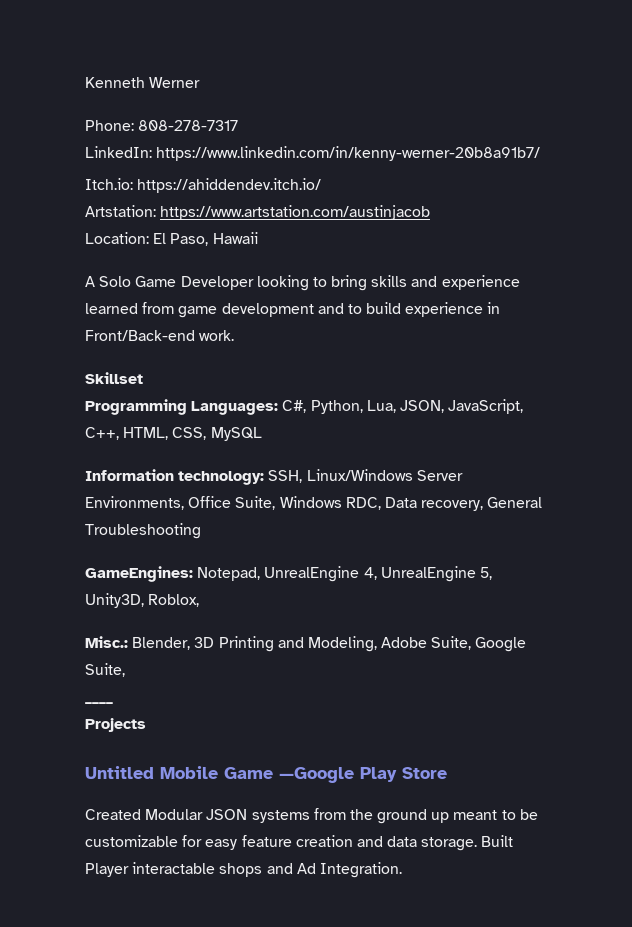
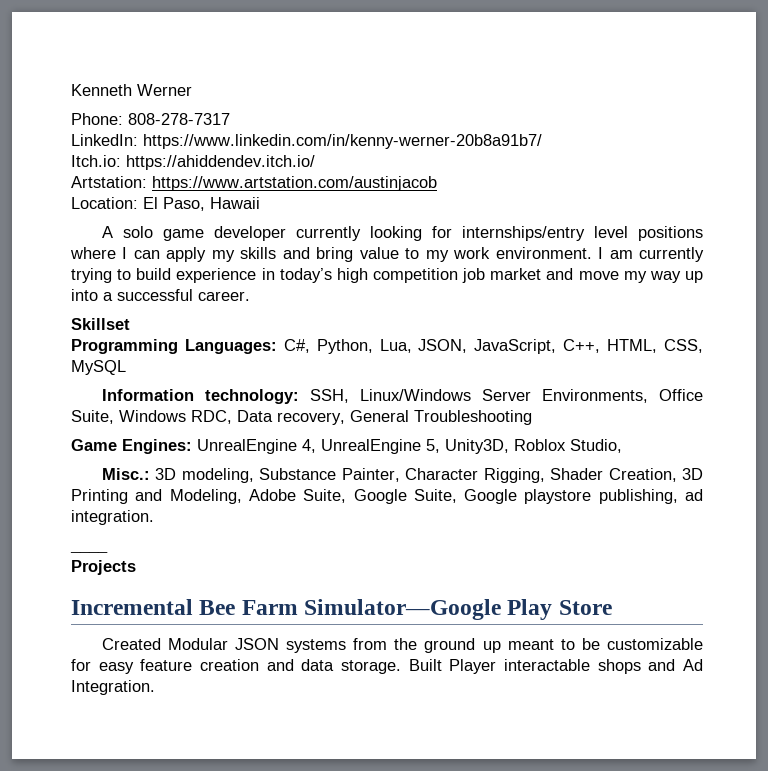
[99,275,520,291] [85,302,501,318] [85,330,235,341] Solo Game Developer looking to bring skills and experience learned from game development and to build experience in Front/Back-end work. -> [122,226,703,241] [70,247,704,262] [71,268,703,283] [71,289,250,301] solo game developer currently looking for internships/entry level positions where I can apply my skills and bring value to my work environment. I am currently trying to build experience in today’s high competition job market and move my way up into a successful career.
[85,566,261,582] GameEngines: Notepad, -> [71,439,192,454] Game Engines:
[148,594,200,607] Roblox, -> [514,439,622,453] Roblox Studio,
[132,637,191,650] Blender, -> [155,468,677,483] 3D modeling, Substance Painter, Character Rigging, Shader Creation,
[85,702,113,704] [85,718,146,732] [85,766,354,783] // ____ // Projects // Untitled Mobile Game —Google -> [464,489,703,504] [71,510,154,525] [70,551,108,553] [71,560,136,575] [71,599,502,620] Google playstore publishing, ad integration. // ____ // Projects // Incremental Bee Farm Simulator—Google

